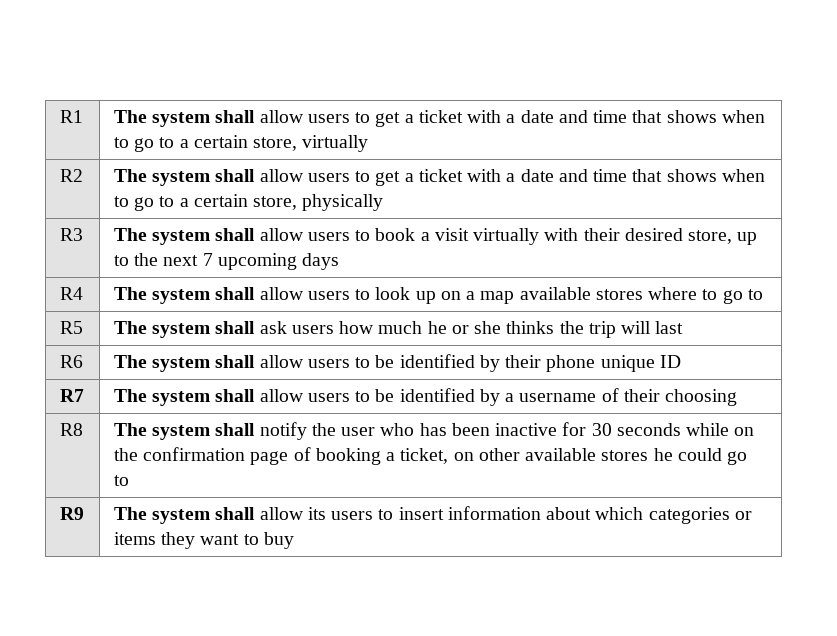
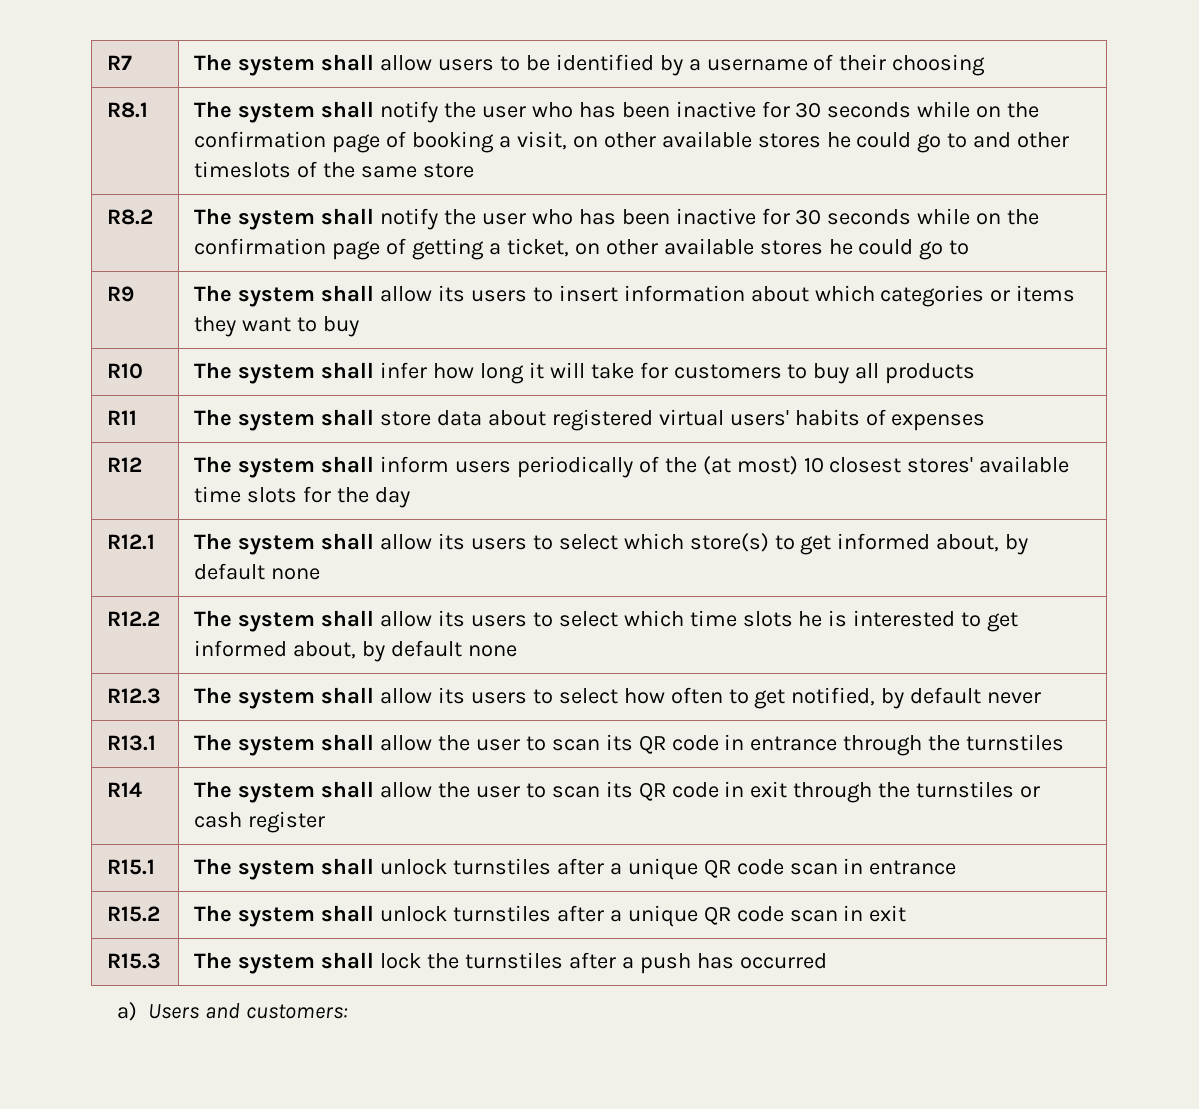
[59,110,83,123] [113,110,766,127] [113,135,369,152] [59,169,83,182] [113,169,766,186] [113,194,384,211] [59,228,83,241] [113,228,758,245] [113,253,340,270] [59,287,83,300] [113,287,764,304] [59,321,83,334] [113,321,684,338] [59,355,83,368] [113,354,681,372] R1 | The system shall allow users to get a ticket with a date and time that shows when to go to a certain store, virtually // R2 | The system shall allow users to get a ticket with a date and time that shows when to go to a certain store, physically // R3 | The system shall allow users to book a visit virtually with their desired store, up to the next 7 upcoming days // R4 | The system shall allow users to look up on a map available stores where to go to // R5 | The system shall ask users how much he or she thinks the trip will last // R6 | The system shall allow users to be identified by their phone unique ID // -> (107, 62) none
[59,423,83,436] R8 -> [107,102,149,118] R8.1
(396, 456) none -> [516,131,1070,153] [194,161,474,178] [107,209,154,225] [194,208,1040,230] [194,238,501,260] visit, on other available stores he could go to and other timeslots of the same store // R8.2 | The system shall notify the user who has been inactive for 30 seconds while on the confirmation page of getting a
(294, 540) none -> [107,363,144,379] [194,362,976,384] [107,410,138,425] [194,409,986,431] [107,457,143,472] [194,456,1070,478] [194,486,410,508] [107,534,156,550] [194,533,1029,555] [194,563,321,580] [107,611,161,627] [194,610,1019,632] [194,640,517,662] [107,688,162,704] [194,687,1042,709] [107,735,157,751] [194,734,1065,756] [107,782,143,797] [194,781,1041,803] [194,811,326,833] [107,859,156,875] [194,858,957,880] [107,906,161,922] [194,905,907,927] [107,953,162,969] [194,952,827,974] [117,1002,349,1021] // R10 | The system shall infer how long it will take for customers to buy all products // R11 | The system shall store data about registered virtual users' habits of expenses // R12 | The system shall inform users periodically of the (at most) 10 closest stores' available time slots for the day // R12.1 | The system shall allow its users to select which store(s) to get informed about, by default none // R12.2 | The system shall allow its users to select which time slots he is interested to get informed about, by default none // R12.3 | The system shall allow its users to select how often to get notified, by default never // R13.1 | The system shall allow the user to scan its QR code in entrance through the turnstiles // R14 | The system shall allow the user to scan its QR code in exit through the turnstiles or cash register // R15.1 | The system shall unlock turnstiles after a unique QR code scan in entrance // R15.2 | The system shall unlock turnstiles after a unique QR code scan in exit // R15.3 | The system shall lock the turnstiles after a push has occurred // a) Users and customers:

